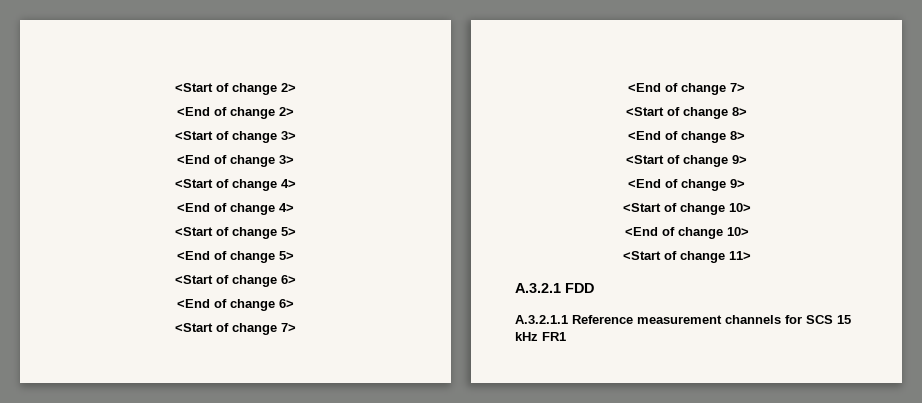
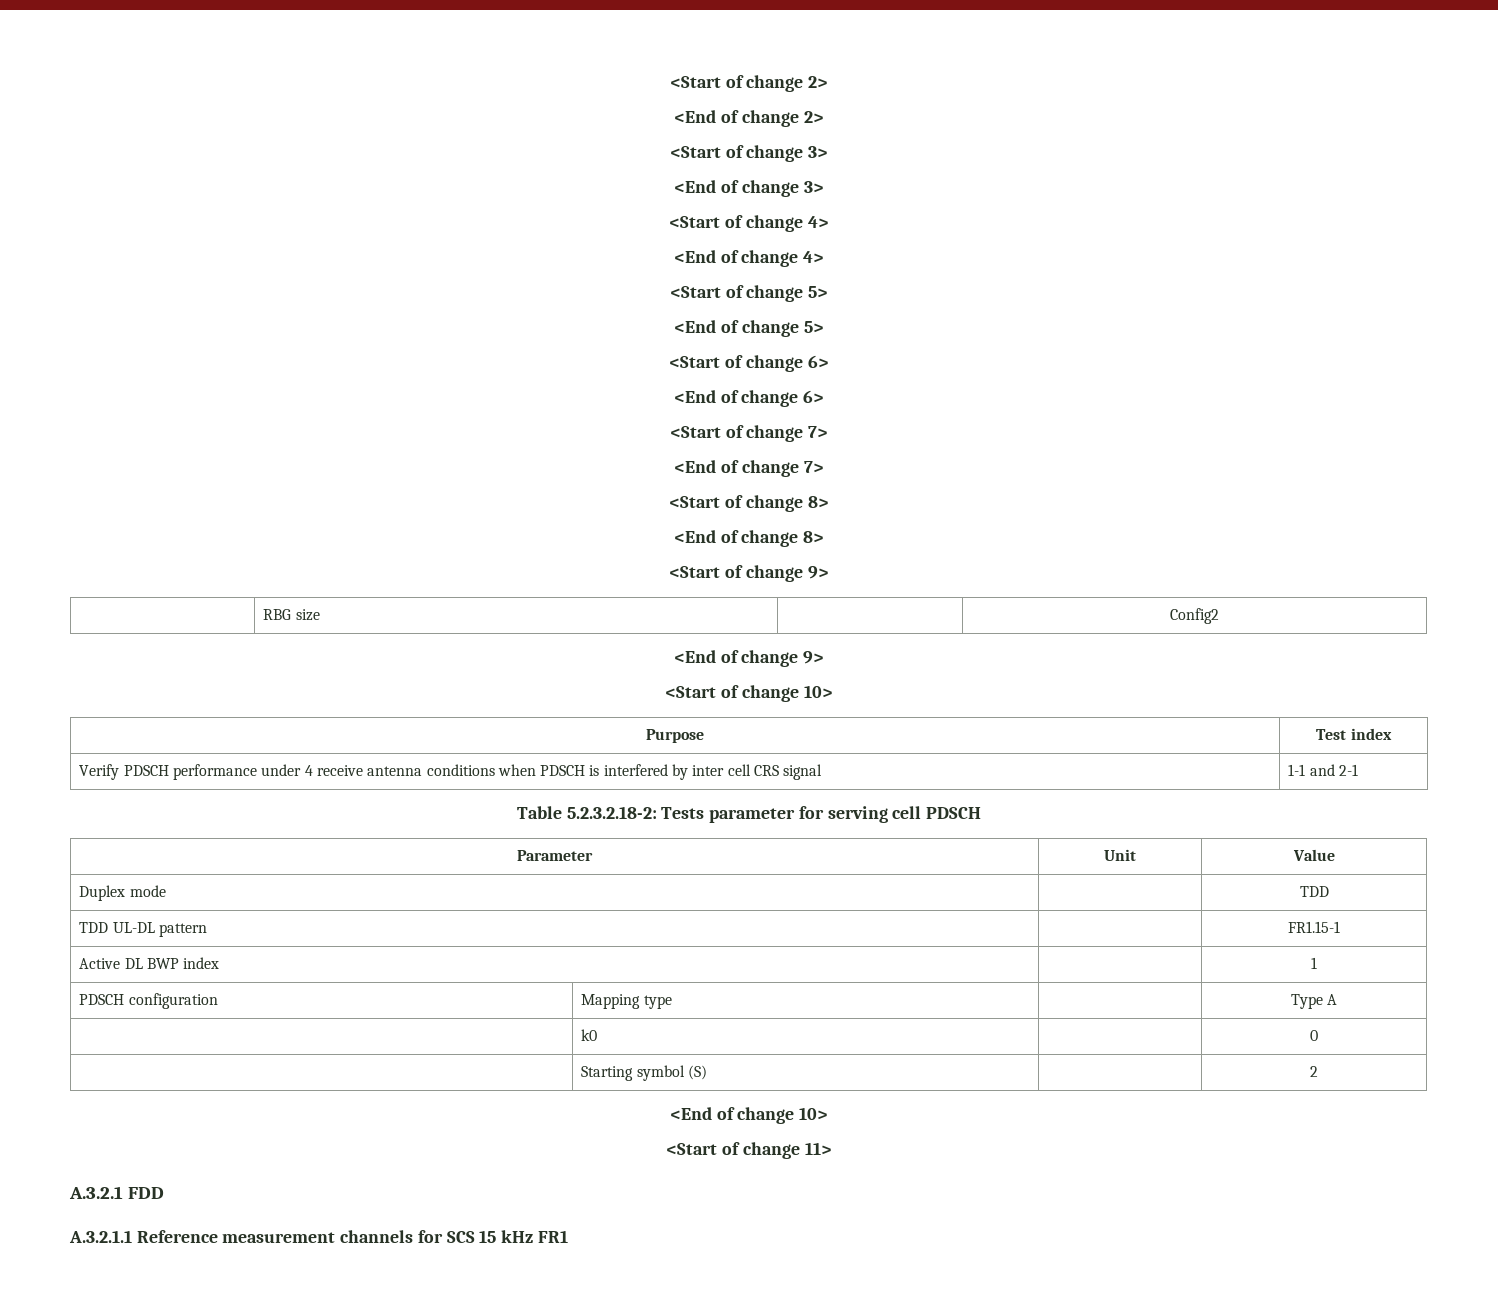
(747, 159) none -> [263,609,320,621] [1170,608,1219,624] // | RBG size | | Config2
(751, 207) none -> [646,729,704,743] [1316,728,1392,740] [79,764,823,780] [1288,764,1358,776] [516,806,982,823] [517,850,593,861] [1104,849,1136,861] [1292,849,1335,861] [79,885,166,901] [1299,886,1329,897] [79,922,207,937] [1288,921,1340,933] [79,957,220,969] [1311,957,1317,969] [79,993,218,1009] [581,994,672,1009] [1290,994,1338,1009] [581,1029,598,1041] [1310,1030,1318,1041] [581,1065,707,1081] [1310,1066,1318,1077] // Purpose | Test index // Verify PDSCH performance under 4 receive antenna conditions when PDSCH is interfered by inter cell CRS signal | 1-1 and 2-1 // Table 5.2.3.2.18-2: Tests parameter for serving cell PDSCH // Parameter | Unit | Value // Duplex mode | | TDD // TDD UL-DL pattern | | FR1.15-1 // Active DL BWP index | | 1 // PDSCH configuration | Mapping type | | Type A // | k0 | | 0 // | Starting symbol (S) | | 2

